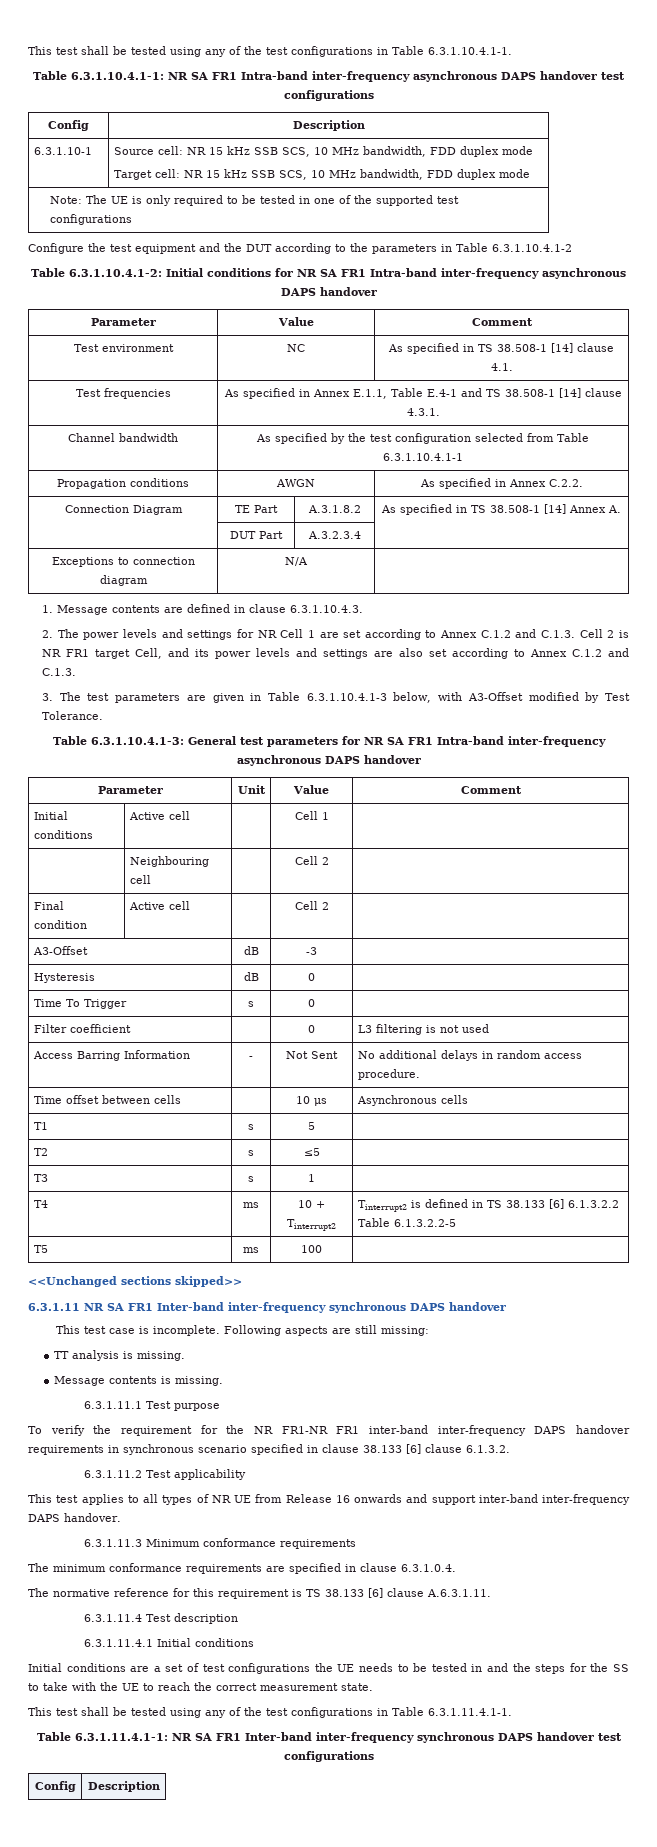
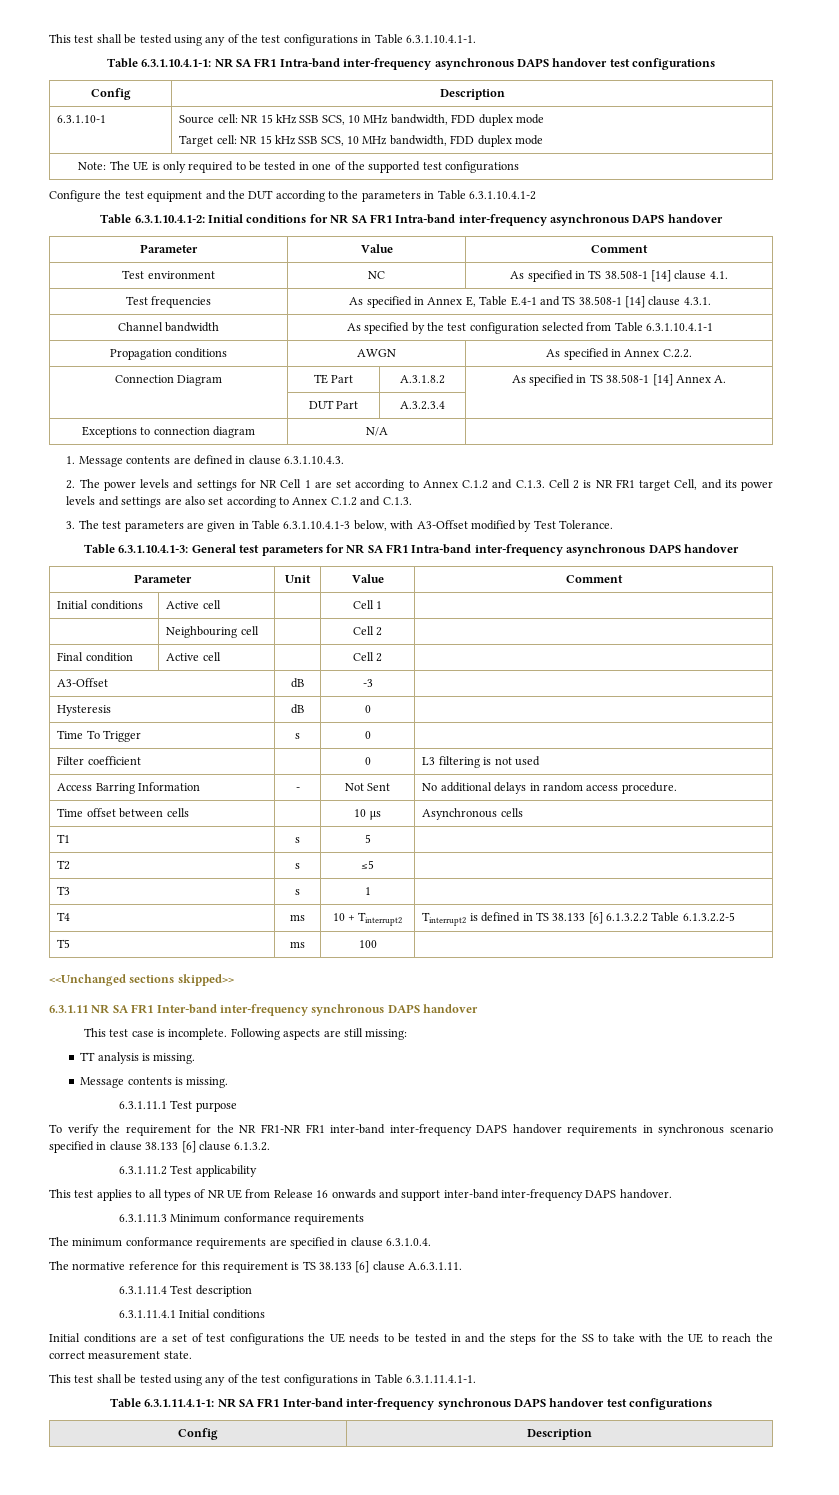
[352,389,387,399] E.1.1, -> [465,296,476,307] E,

